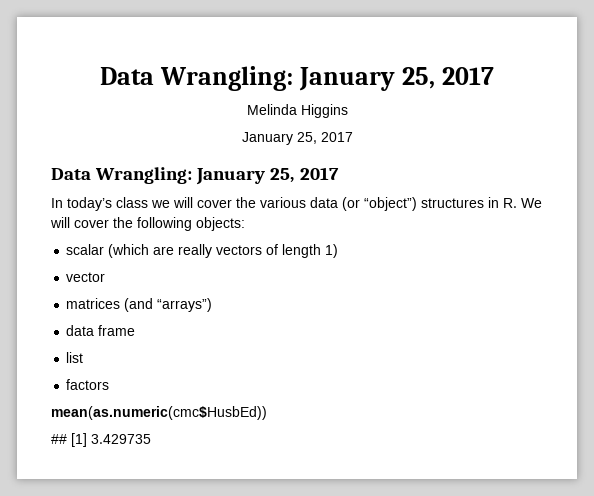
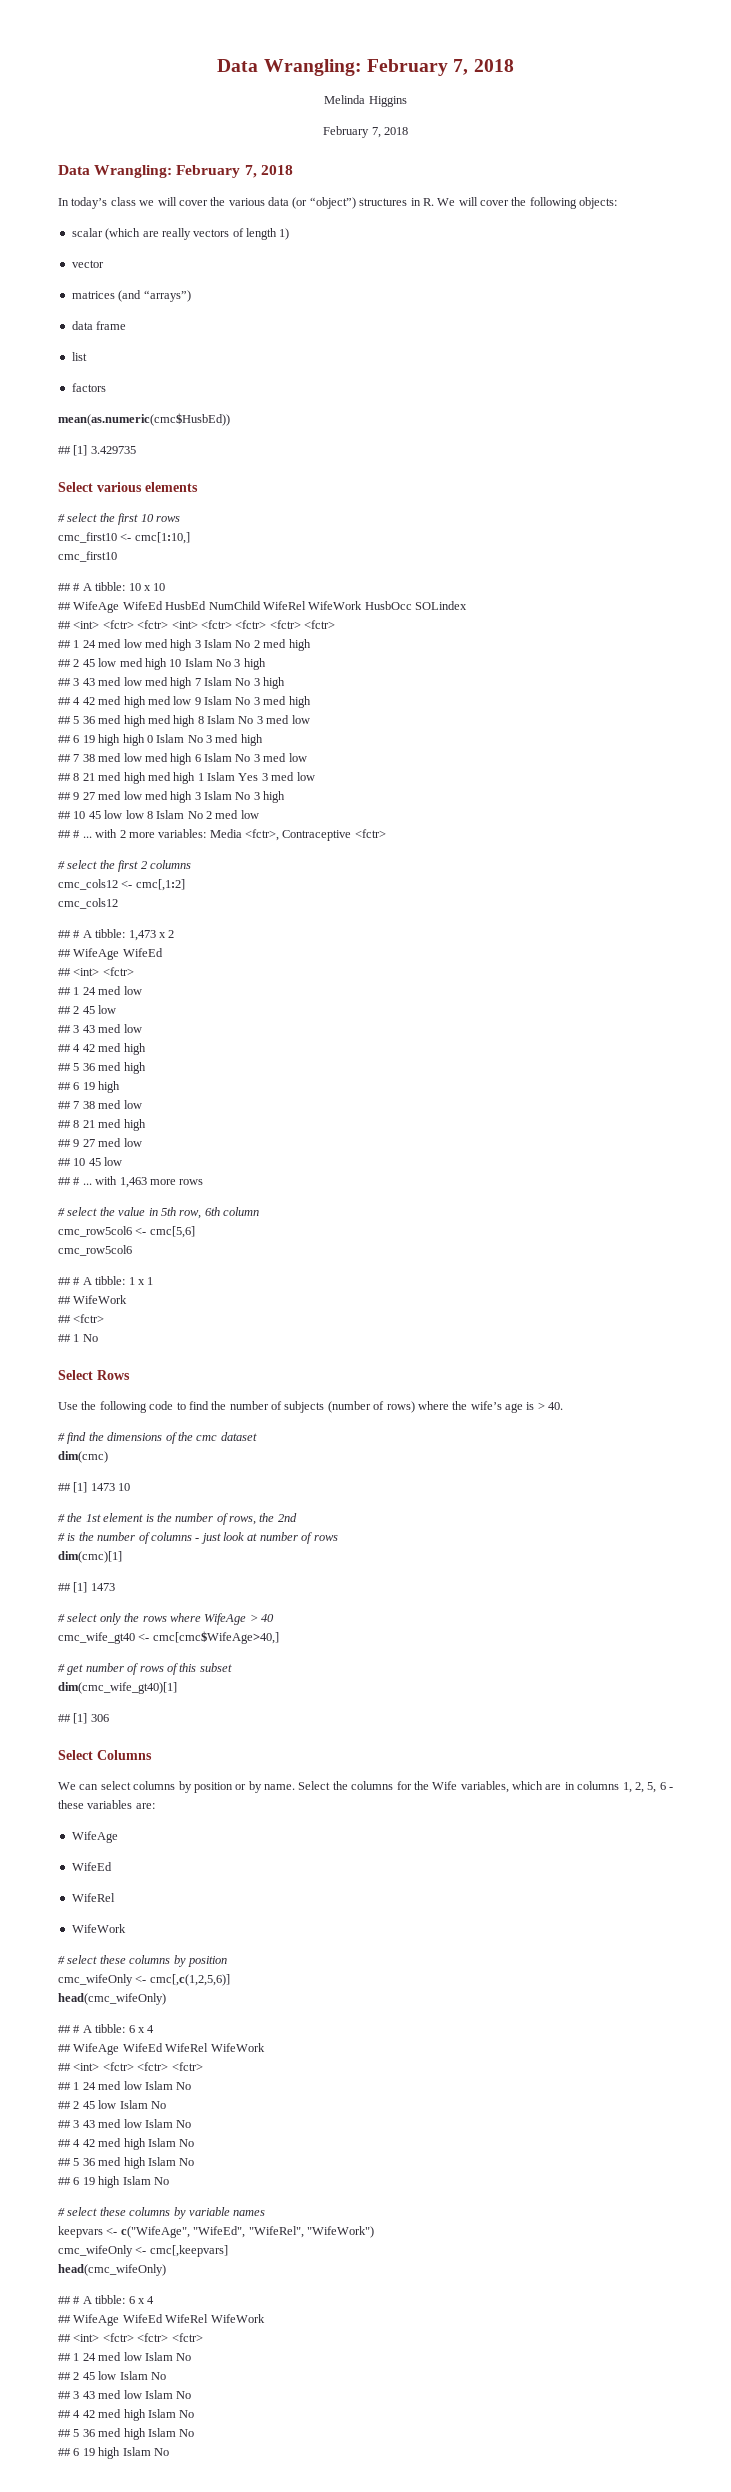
[100,66,494,91] Data Wrangling: January 25, 2017 -> [217,59,514,76] Data Wrangling: February 7, 2018
[241,132,353,145] [51,167,339,185] January 25, 2017 // Data Wrangling: January 25, 2017 -> [323,126,408,138] [58,165,293,178] February 7, 2018 // Data Wrangling: February 7, 2018
(151, 439) none -> [58,482,198,492] [58,513,180,525] [58,532,190,544] [58,551,117,562] [58,582,166,591] [58,601,467,613] [58,620,335,629] [58,639,311,651] [58,658,266,670] [58,677,286,689] [58,696,311,708] [58,715,310,727] [58,734,263,746] [58,753,307,765] [58,772,315,784] [58,791,286,803] [58,810,259,819] [58,829,386,841] [58,860,191,872] [58,879,185,891] [58,898,118,909] [58,929,175,941] [58,948,163,960] [58,967,134,976] [58,986,142,995] [58,1005,117,1014] [58,1024,142,1033] [58,1043,146,1055] [58,1062,146,1074] [58,1081,121,1093] [58,1100,142,1109] [58,1119,146,1131] [58,1138,142,1147] [58,1157,123,1166] [58,1176,204,1188] [58,1207,259,1219] [58,1226,195,1238] [58,1245,132,1256] [58,1276,154,1285] [58,1295,128,1304] [58,1314,105,1323] [58,1334,98,1342] [58,1370,130,1380] [58,1401,564,1413] [58,1432,257,1444] [58,1451,108,1463] [58,1482,131,1493] [58,1513,297,1525] [58,1532,338,1544] [58,1551,122,1563] [58,1582,115,1593] [58,1613,274,1625] [58,1631,279,1644] [58,1663,232,1675] [58,1682,177,1694] [58,1713,109,1724] [58,1750,152,1760] [58,1781,673,1793] [58,1800,155,1809] [71,1831,118,1843] [71,1862,112,1871] [71,1893,115,1902] [71,1924,126,1933] [58,1955,227,1967] [58,1974,230,1986] [58,1993,166,2005] [58,2024,155,2033] [58,2043,265,2055] [58,2062,203,2071] [58,2081,192,2090] [58,2100,166,2109] [58,2119,192,2128] [58,2138,195,2150] [58,2157,195,2169] [58,2176,169,2188] [58,2207,266,2219] [58,2226,374,2238] [58,2245,228,2257] [58,2264,166,2276] [58,2295,155,2304] [58,2314,265,2326] [58,2333,203,2342] [58,2352,192,2361] [58,2371,166,2380] [58,2390,192,2399] [58,2409,195,2421] [58,2428,195,2440] [58,2447,169,2459] // Select various elements // # select the first 10 rows // cmc_first10 <- cmc[1:10,] // cmc_first10 // ## # A tibble: 10 x 10 // ## WifeAge WifeEd HusbEd NumChild WifeRel WifeWork HusbOcc SOLindex // ## <int> <fctr> <fctr> <int> <fctr> <fctr> <fctr> <fctr> // ## 1 24 med low med high 3 Islam No 2 med high // ## 2 45 low med high 10 Islam No 3 high // ## 3 43 med low med high 7 Islam No 3 high // ## 4 42 med high med low 9 Islam No 3 med high // ## 5 36 med high med high 8 Islam No 3 med low // ## 6 19 high high 0 Islam No 3 med high // ## 7 38 med low med high 6 Islam No 3 med low // ## 8 21 med high med high 1 Islam Yes 3 med low // ## 9 27 med low med high 3 Islam No 3 high // ## 10 45 low low 8 Islam No 2 med low // ## # ... with 2 more variables: Media <fctr>, Contraceptive <fctr> // # select the first 2 columns // cmc_cols12 <- cmc[,1:2] // cmc_cols12 // ## # A tibble: 1,473 x 2 // ## WifeAge WifeEd // ## <int> <fctr> // ## 1 24 med low // ## 2 45 low // ## 3 43 med low // ## 4 42 med high // ## 5 36 med high // ## 6 19 high // ## 7 38 med low // ## 8 21 med high // ## 9 27 med low // ## 10 45 low // ## # ... with 1,463 more rows // # select the value in 5th row, 6th column // cmc_row5col6 <- cmc[5,6] // cmc_row5col6 // ## # A tibble: 1 x 1 // ## WifeWork // ## <fctr> // ## 1 No // Select Rows // Use the following code to find the number of subjects (number of rows) where the wife’s age is > 40. // # find the dimensions of the cmc dataset // dim(cmc) // ## [1] 1473 10 // # the 1st element is the number of rows, the 2nd // # is the number of columns - just look at number of rows // dim(cmc)[1] // ## [1] 1473 // # select only the rows where WifeAge > 40 // cmc_wife_gt40 <- cmc[cmc$WifeAge>40,] // # get number of rows of this subset // dim(cmc_wife_gt40)[1] // ## [1] 306 // Select Columns // We can select columns by position or by name. Select the columns for the Wife variables, which are in columns 1, 2, 5, 6 - these variables are: // WifeAge // WifeEd // WifeRel // WifeWork // # select these columns by position // cmc_wifeOnly <- cmc[,c(1,2,5,6)] // head(cmc_wifeOnly) // ## # A tibble: 6 x 4 // ## WifeAge WifeEd WifeRel WifeWork // ## <int> <fctr> <fctr> <fctr> // ## 1 24 med low Islam No // ## 2 45 low Islam No // ## 3 43 med low Islam No // ## 4 42 med high Islam No // ## 5 36 med high Islam No // ## 6 19 high Islam No // # select these columns by variable names // keepvars <- c("WifeAge", "WifeEd", "WifeRel", "WifeWork") // cmc_wifeOnly <- cmc[,keepvars] // head(cmc_wifeOnly) // ## # A tibble: 6 x 4 // ## WifeAge WifeEd WifeRel WifeWork // ## <int> <fctr> <fctr> <fctr> // ## 1 24 med low Islam No // ## 2 45 low Islam No // ## 3 43 med low Islam No // ## 4 42 med high Islam No // ## 5 36 med high Islam No // ## 6 19 high Islam No

